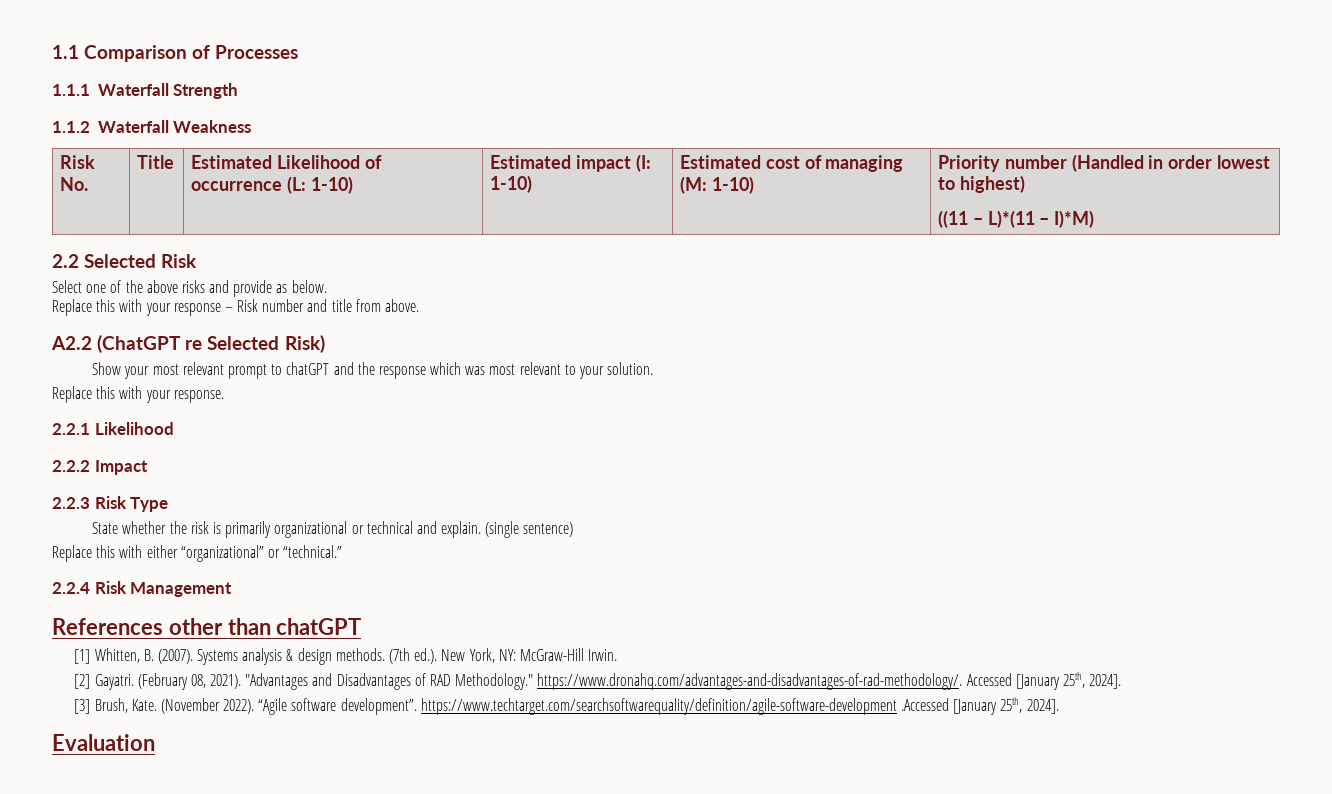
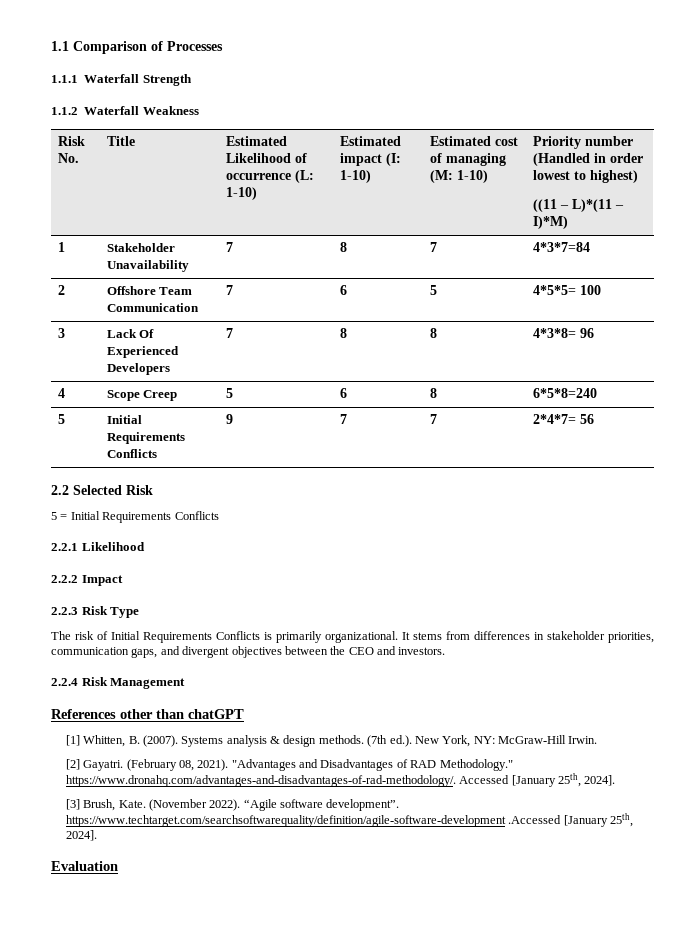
[52,254,198,268] [52,280,327,297] [52,299,420,316] [51,335,325,353] [92,362,654,379] [52,386,224,403] // 2.2 Selected Risk // Select one of the above risks and provide as below. // Replace this with your response – Risk number and title from above. // A2.2 (ChatGPT re Selected Risk) // Show your most relevant prompt to chatGPT and the response which was most relevant to your solution. // Replace this with your response. -> [57,242,65,252] [106,243,175,252] [106,260,189,272] [225,242,233,252] [339,242,347,252] [429,242,437,252] [532,242,590,252] [57,285,65,295] [106,286,193,295] [106,303,199,312] [225,285,233,295] [339,285,347,295] [429,285,437,295] [532,285,601,295] [57,328,65,338] [106,329,155,338] [106,346,179,358] [106,363,170,375] [225,328,233,338] [339,328,347,338] [429,328,437,338] [532,328,594,338] [57,388,65,398] [106,390,178,401] [225,388,233,398] [339,388,347,398] [429,388,437,398] [532,388,597,398] [57,414,65,424] [106,415,142,424] [106,432,185,444] [106,449,157,458] [225,414,233,424] [339,414,347,424] [429,414,437,424] [532,414,594,424] [51,485,153,495] [51,511,219,523] // 1 | Stakeholder Unavailability | 7 | 8 | 7 | 4*3*7=84 // 2 | Offshore Team Communication | 7 | 6 | 5 | 4*5*5= 100 // 3 | Lack Of Experienced Developers | 7 | 8 | 8 | 4*3*8= 96 // 4 | Scope Creep | 5 | 6 | 8 | 6*5*8=240 // 5 | Initial Requirements Conflicts | 9 | 7 | 7 | 2*4*7= 56 // 2.2 Selected Risk // 5 = Initial Requirements Conflicts
[92,521,574,538] [52,545,343,562] State whether the risk is primarily organizational or technical and explain. (single sentence) // Replace this with either “organizational” or “technical.” -> [51,631,654,643] [51,646,446,658] The risk of Initial Requirements Conflicts is primarily organizational. It stems from differences in stakeholder priorities, communication gaps, and divergent objectives between the CEO and investors.

